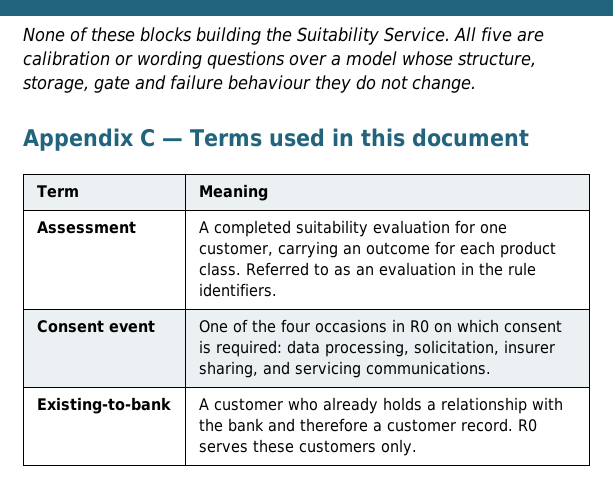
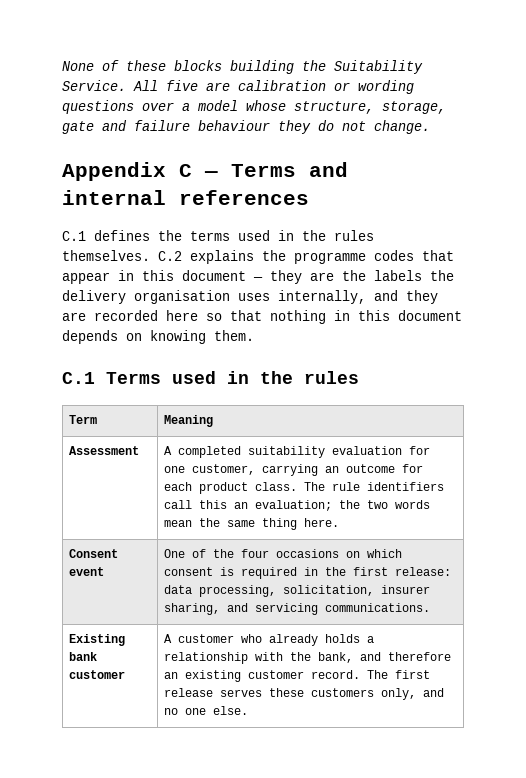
[268,128,529,147] used in this document -> [309,162,348,177] [62,190,309,205] [62,230,374,241] [62,250,454,264] [62,270,454,284] [62,290,438,304] [62,310,462,324] [62,330,254,344] [62,371,359,384] and internal references // C.1 defines the terms used in the rules themselves. C.2 explains the programme codes that appear in this document — they are the labels the delivery organisation uses internally, and they are recorded here so that nothing in this document depends on knowing them. // C.1 Terms used in the rules
[245,262,536,276] [198,283,277,297] Referred to as an evaluation in the rule identifiers. -> [304,482,445,491] [164,500,431,511] [164,518,340,530] The rule identifiers call this an evaluation; the two words mean the same thing here.
[391,319,429,333] in R0 -> (340, 553) none
[215,340,282,357] required: -> [241,567,452,579] required in the first release:
[36,397,171,414] Existing-to-bank -> [69,634,126,646] [69,652,98,661] [69,670,126,679] Existing bank customer
[227,418,264,432] bank -> [318,652,354,663] bank,
[372,418,537,432] [198,439,417,456] a customer record. R0 serves these customers only. -> [164,670,431,682] [164,688,445,700] [164,706,249,715] an existing customer record. The first release serves these customers only, and no one else.

